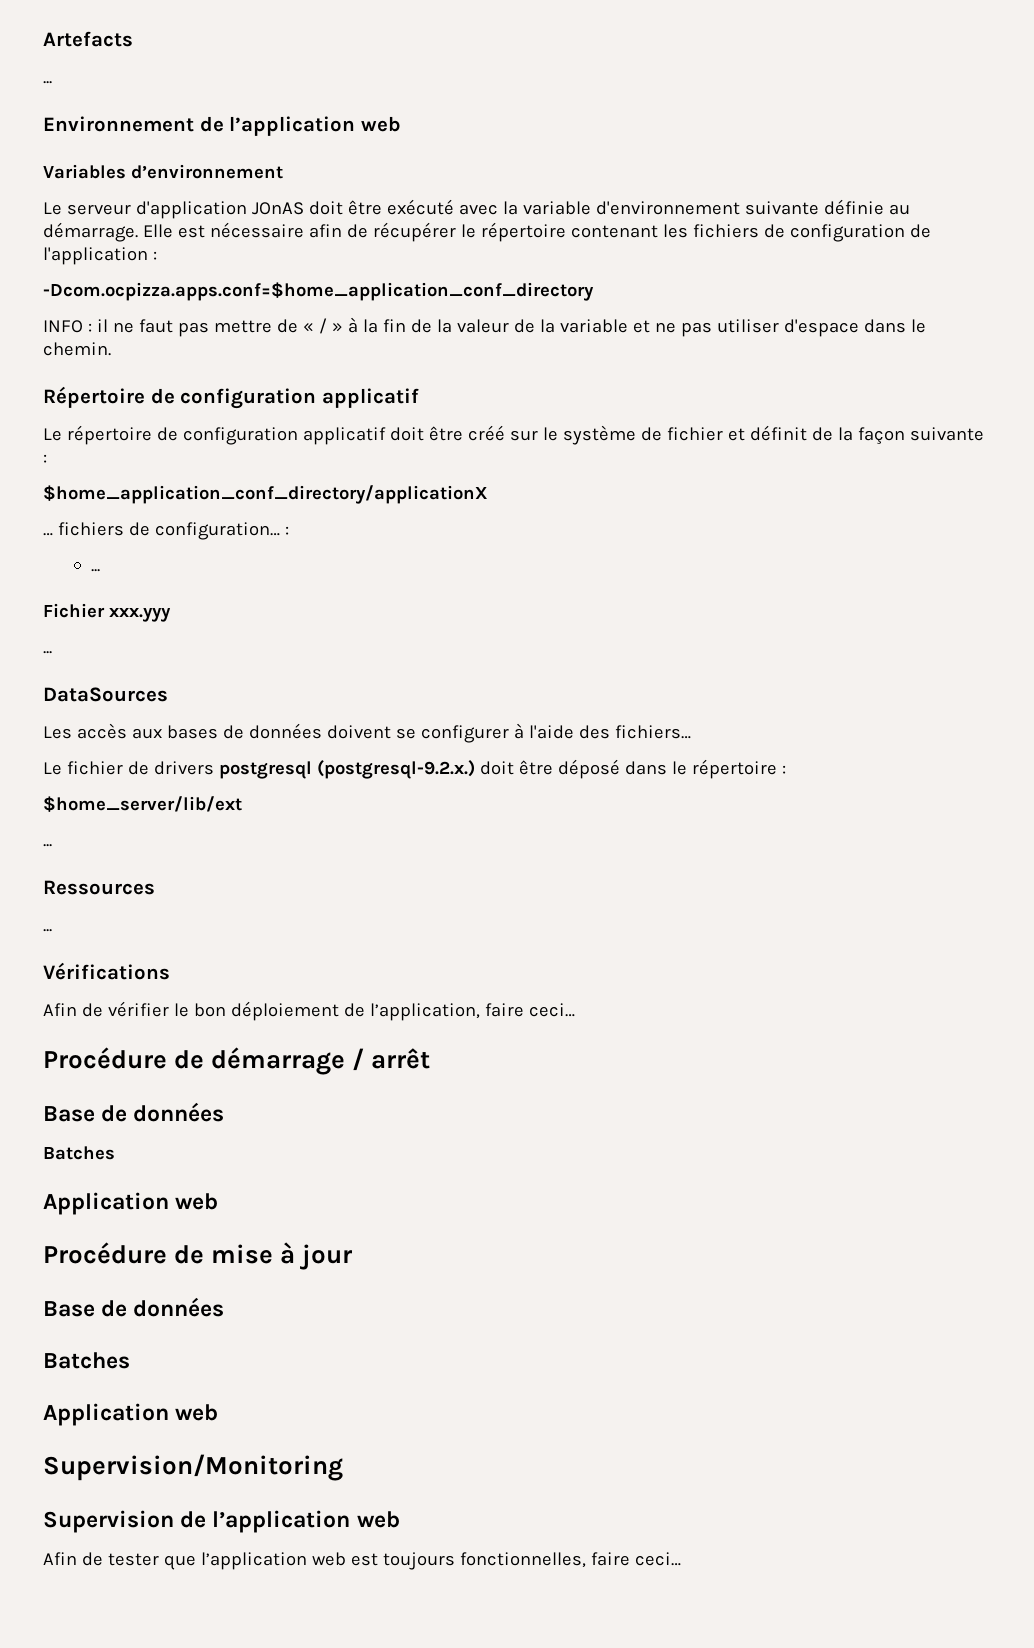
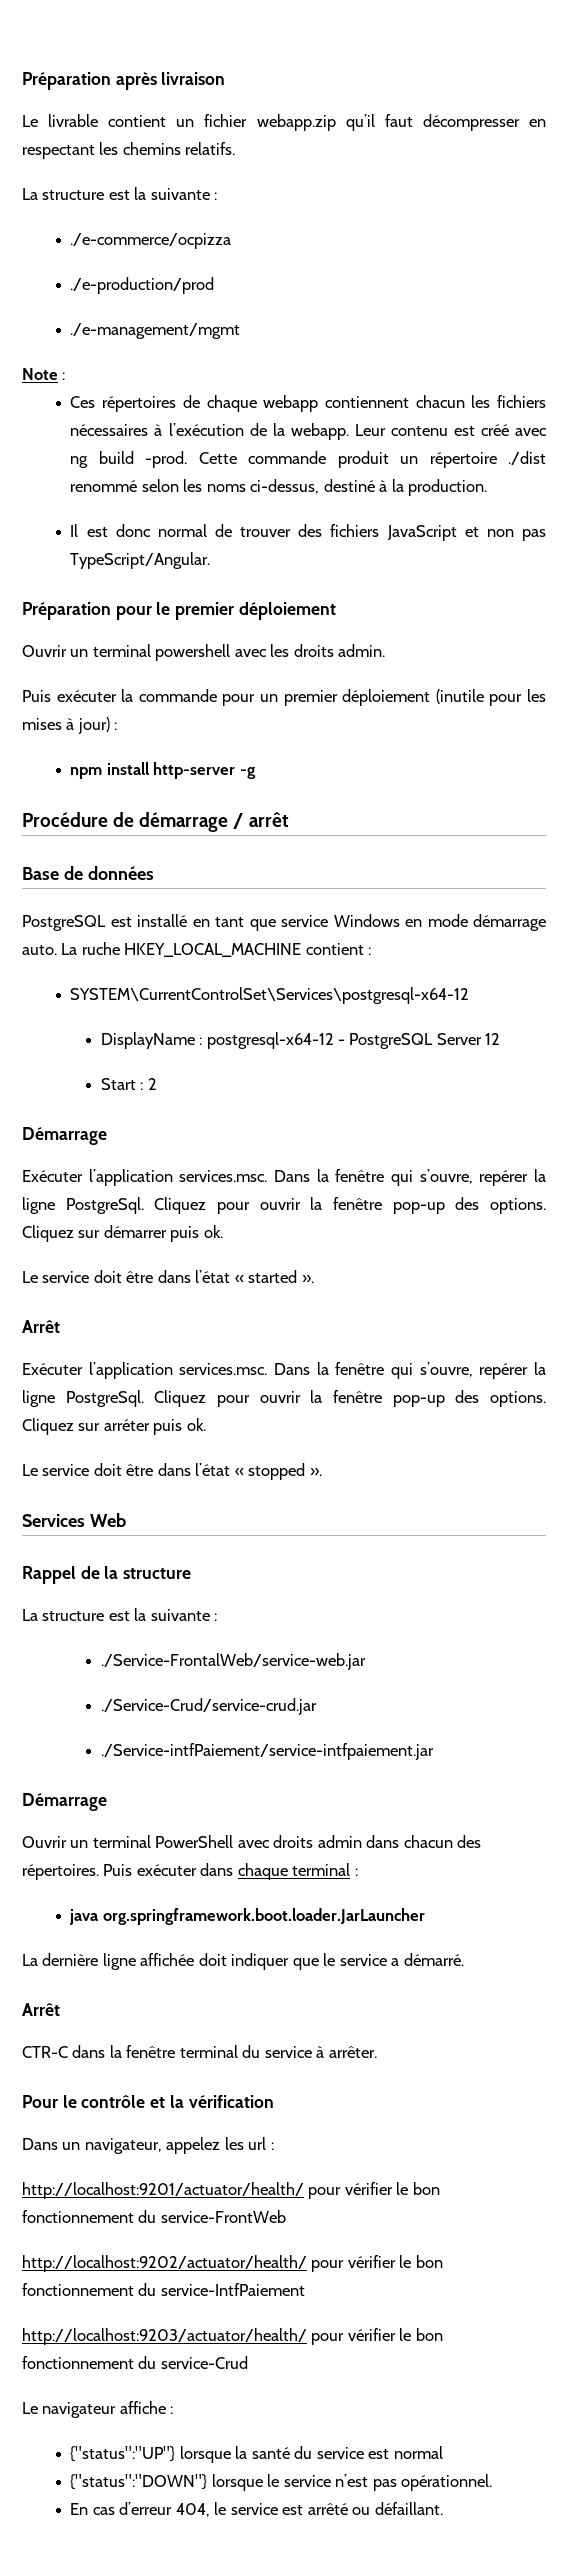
[43,31,133,47] [43,81,52,84] [43,116,401,136] [43,164,283,179] [43,199,910,219] [43,222,931,242] [43,247,157,265] [43,282,594,301] [43,317,926,337] [43,342,111,356] [43,386,419,409] [43,425,984,445] [43,454,47,463] [43,485,488,504] [43,522,289,540] [90,569,100,572] [43,603,171,622] [43,651,52,654] [43,687,168,702] [43,723,691,743] [43,759,786,779] [43,796,242,812] [43,844,52,847] [43,880,155,895] [43,929,52,932] [43,962,170,980] [43,1001,575,1021] Artefacts // ... // Environnement de l’application web // Variables d’environnement // Le serveur d'application JOnAS doit être exécuté avec la variable d'environnement suivante définie au démarrage. Elle est nécessaire afin de récupérer le répertoire contenant les fichiers de configuration de l'application : // -Dcom.ocpizza.apps.conf=$home_application_conf_directory // INFO : il ne faut pas mettre de « / » à la fin de la valeur de la variable et ne pas utiliser d'espace dans le chemin. // Répertoire de configuration applicatif // Le répertoire de configuration applicatif doit être créé sur le système de fichier et définit de la façon suivante : // $home_application_conf_directory/applicationX // … fichiers de configuration… : // ... // Fichier xxx.yyy // ... // DataSources // Les accès aux bases de données doivent se configurer à l'aide des fichiers… // Le fichier de drivers postgresql (postgresql-9.2.x.) doit être déposé dans le répertoire : // $home_server/lib/ext // ... // Ressources // ... // Vérifications // Afin de vérifier le bon déploiement de l’application, faire ceci… -> [22,72,226,90] [22,114,546,131] [22,142,236,159] [22,187,218,200] [70,233,232,249] [70,277,215,294] [70,323,241,339] [22,368,66,380] [70,395,546,412] [70,423,547,440] [70,451,546,468] [70,479,488,496] [70,524,546,541] [70,552,211,569] [22,602,336,620] [22,644,386,661] [22,689,547,706] [22,717,118,734] [70,762,256,779] Préparation après livraison // Le livrable contient un fichier webapp.zip qu’il faut décompresser en respectant les chemins relatifs. // La structure est la suivante : // ./e-commerce/ocpizza // ./e-production/prod // ./e-management/mgmt // Note : // Ces répertoires de chaque webapp contiennent chacun les fichiers nécessaires à l’exécution de la webapp. Leur contenu est créé avec ng build -prod. Cette commande produit un répertoire ./dist renommé selon les noms ci-dessus, destiné à la production. // Il est donc normal de trouver des fichiers JavaScript et non pas TypeScript/Angular. // Préparation pour le premier déploiement // Ouvrir un terminal powershell avec les droits admin. // Puis exécuter la commande pour un premier déploiement (inutile pour les mises à jour) : // npm install http-server -g
[43,1146,115,1160] [43,1192,219,1215] [43,1242,354,1270] [43,1297,225,1317] [43,1352,130,1369] [43,1403,219,1426] [43,1454,343,1481] [43,1510,400,1533] [43,1552,681,1570] Batches // Application web // Procédure de mise à jour // Base de données // Batches // Application web // Supervision/Monitoring // Supervision de l’application web // Afin de tester que l’application web est toujours fonctionnelles, faire ceci… -> [22,914,546,931] [22,942,372,957] [70,987,470,1004] [100,1032,501,1049] [100,1078,157,1090] [22,1127,107,1145] [22,1169,546,1186] [22,1197,546,1214] [22,1225,223,1242] [22,1270,314,1283] [22,1320,60,1333] [22,1362,546,1379] [22,1390,546,1407] [22,1418,206,1435] [22,1463,322,1480] [22,1513,126,1527] [22,1566,192,1584] [22,1608,218,1621] [100,1653,366,1670] [100,1698,317,1715] [100,1743,434,1760] [22,1793,107,1811] [22,1835,482,1848] [22,1863,358,1880] [69,1908,425,1925] [22,1953,464,1970] [22,2003,60,2016] [22,2045,377,2058] [22,2095,274,2108] [22,2137,274,2154] [22,2182,440,2199] [22,2210,286,2223] [22,2255,443,2272] [22,2283,305,2296] [22,2328,443,2345] [22,2356,248,2369] [22,2401,174,2418] [70,2446,443,2463] [70,2474,493,2491] [70,2502,443,2517] PostgreSQL est installé en tant que service Windows en mode démarrage auto. La ruche HKEY_LOCAL_MACHINE contient : // SYSTEM\CurrentControlSet\Services\postgresql-x64-12 // DisplayName : postgresql-x64-12 - PostgreSQL Server 12 // Start : 2 // Démarrage // Exécuter l’application services.msc. Dans la fenêtre qui s’ouvre, repérer la ligne PostgreSql. Cliquez pour ouvrir la fenêtre pop-up des options. Cliquez sur démarrer puis ok. // Le service doit être dans l’état « started ». // Arrêt // Exécuter l’application services.msc. Dans la fenêtre qui s’ouvre, repérer la ligne PostgreSql. Cliquez pour ouvrir la fenêtre pop-up des options. Cliquez sur arréter puis ok. // Le service doit être dans l’état « stopped ». // Services Web // Rappel de la structure // La structure est la suivante : // ./Service-FrontalWeb/service-web.jar // ./Service-Crud/service-crud.jar // ./Service-intfPaiement/service-intfpaiement.jar // Démarrage // Ouvrir un terminal PowerShell avec droits admin dans chacun des répertoires. Puis exécuter dans chaque terminal : // java org.springframework.boot.loader.JarLauncher // La dernière ligne affichée doit indiquer que le service a démarré. // Arrêt // CTR-C dans la fenêtre terminal du service à arrêter. // Pour le contrôle et la vérification // Dans un navigateur, appelez les url : // http://localhost:9201/actuator/health/ pour vérifier le bon fonctionnement du service-FrontWeb // http://localhost:9202/actuator/health/ pour vérifier le bon fonctionnement du service-IntfPaiement // http://localhost:9203/actuator/health/ pour vérifier le bon fonctionnement du service-Crud // Le navigateur affiche : // {"status":"UP"} lorsque la santé du service est normal // {"status":"DOWN"} lorsque le service n’est pas opérationnel. // En cas d’erreur 404, le service est arrêté ou défaillant.

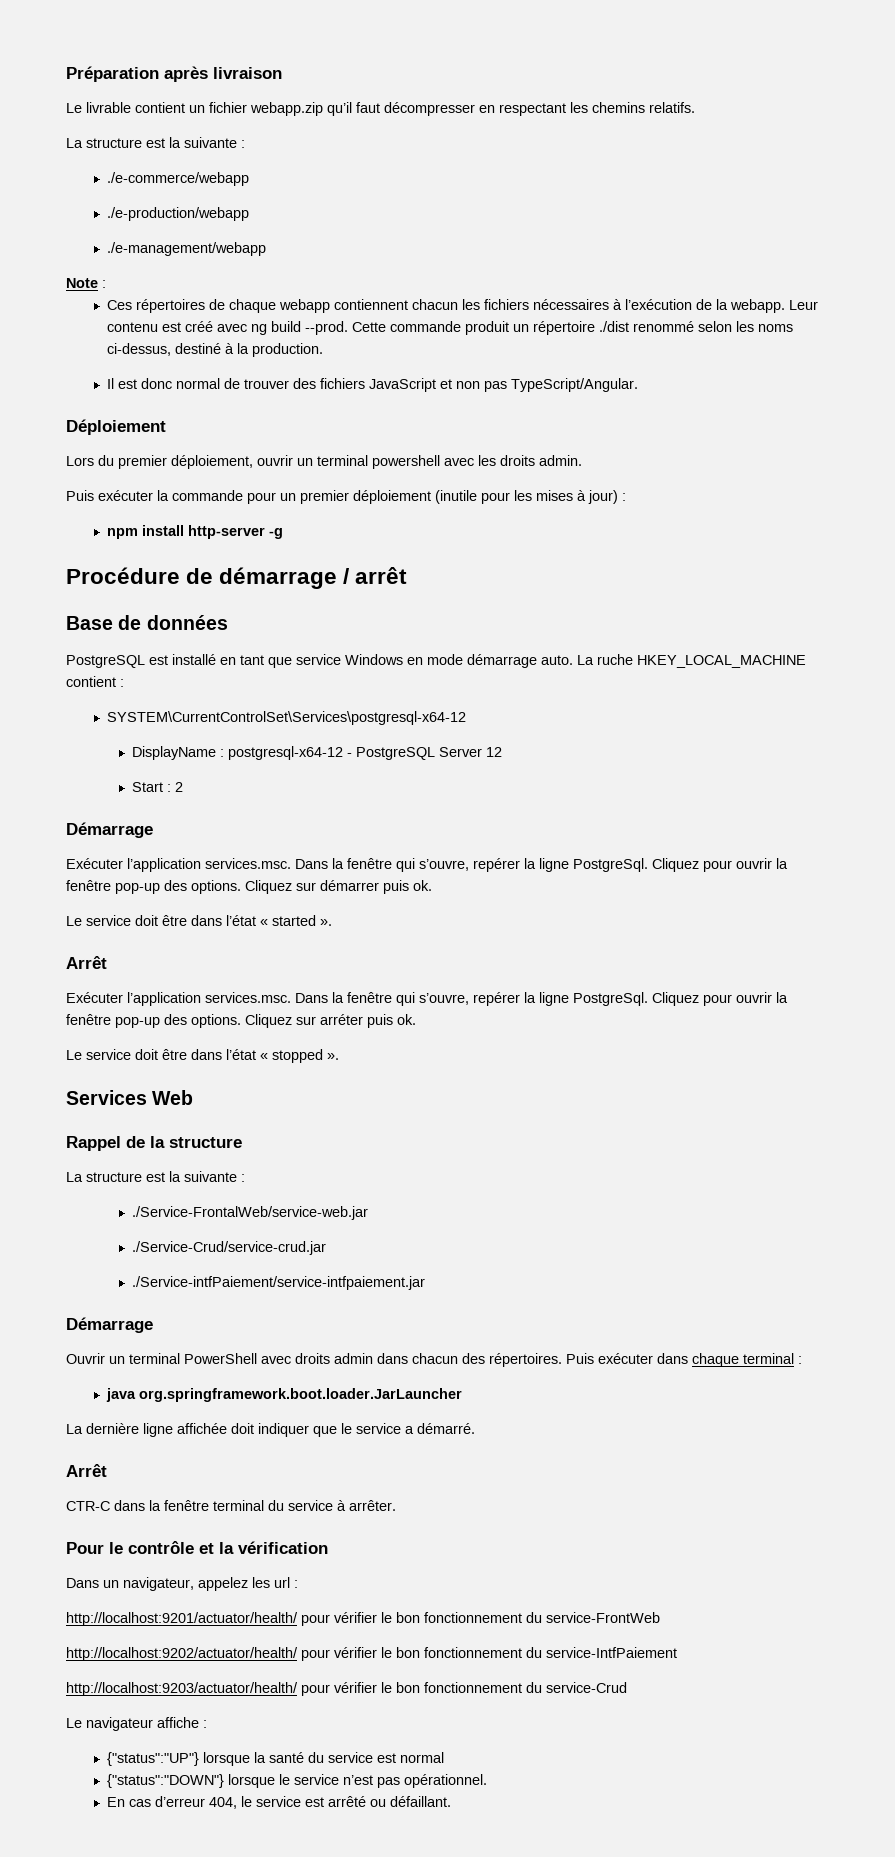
[70,233,232,249] [70,277,215,294] [70,323,241,339] ./e-commerce/ocpizza // ./e-production/prod // ./e-management/mgmt -> [106,172,249,186] [106,207,249,221] [106,242,266,256] ./e-commerce/webapp // ./e-production/webapp // ./e-management/webapp
[145,451,188,468] -prod. -> [304,321,348,335] --prod.
[22,602,336,620] [22,645,67,657] Préparation pour le premier déploiement // Ouvrir -> [66,419,166,435] [66,455,293,469] Déploiement // Lors du premier déploiement, ouvrir

